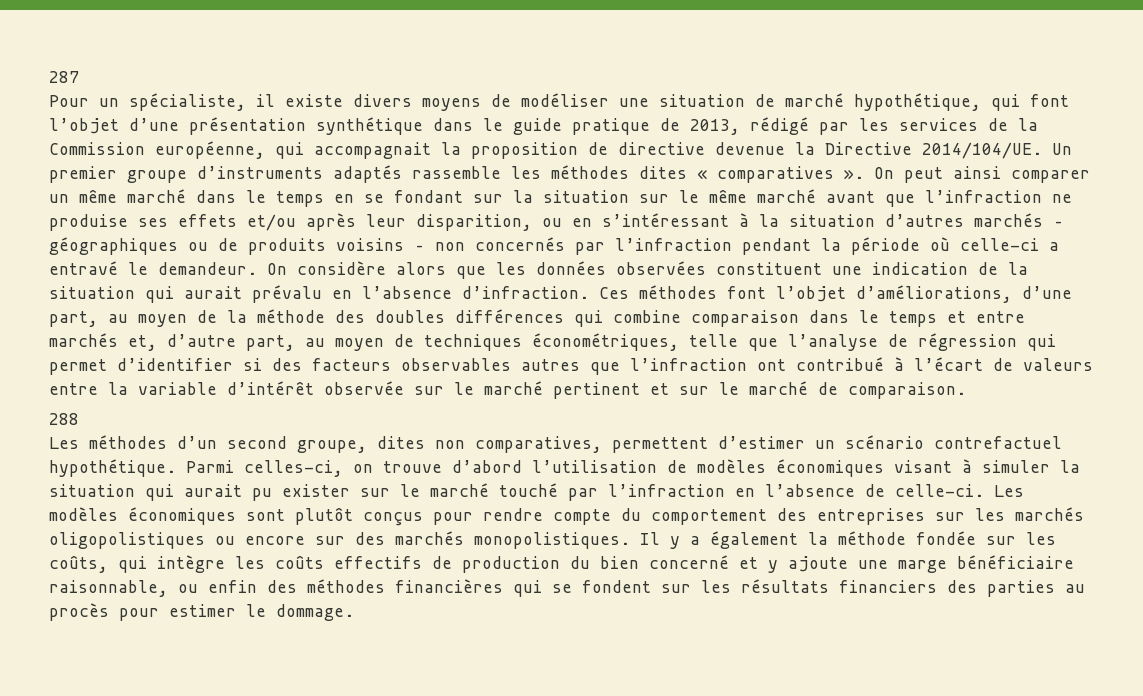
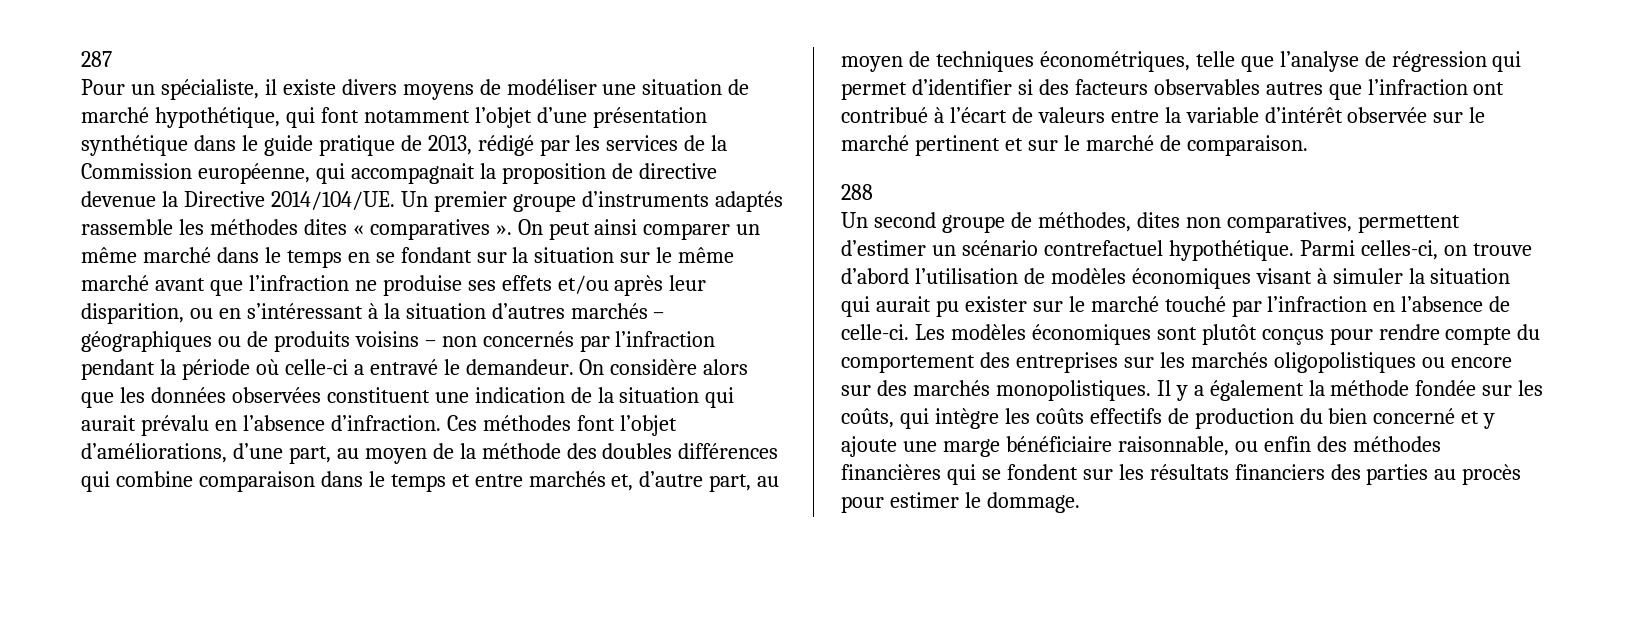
(1069, 100) none -> [363,110,470,123] notamment
[49,435,367,453] Les méthodes d’un second groupe, -> [841,212,1131,233] Un second groupe de méthodes,

